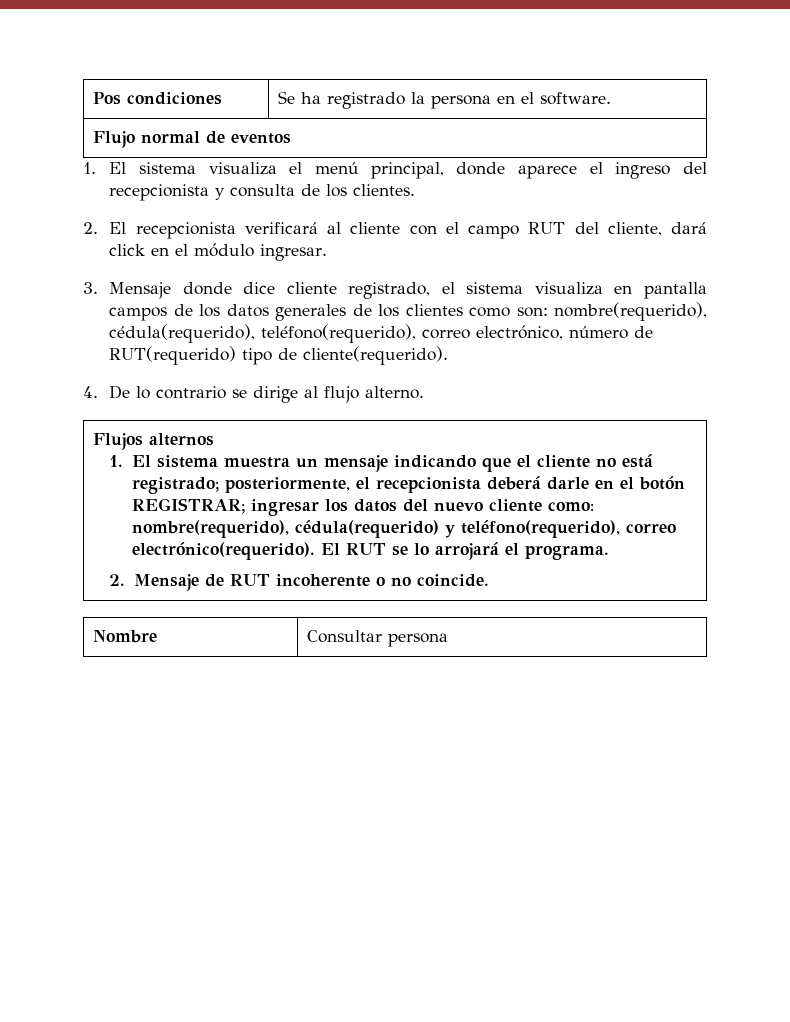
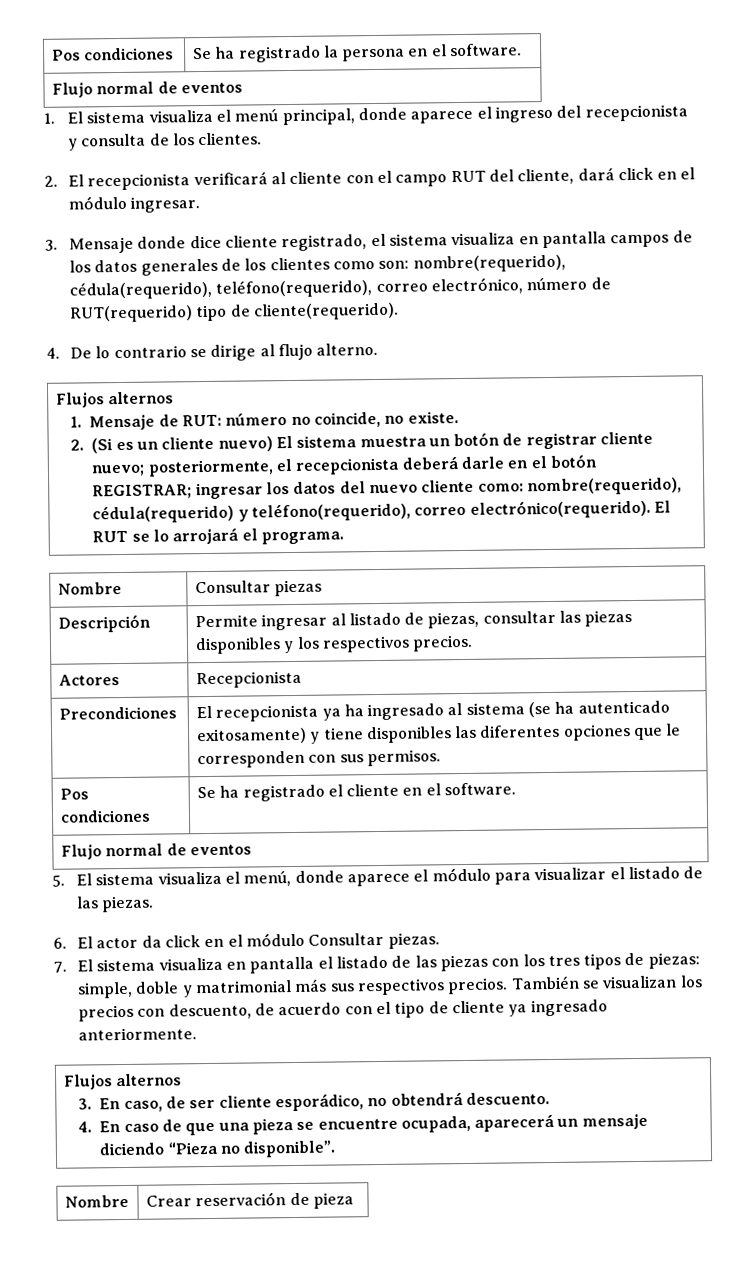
[131,454,653,472] [131,477,219,494] El sistema muestra un mensaje indicando que el cliente no está registrado; -> [89,411,459,431] [70,431,654,454] [91,464,146,477] Mensaje de RUT: número no coincide, no existe. // 2. (Si es un cliente nuevo) El sistema muestra un botón de registrar cliente nuevo;
[108,574,489,591] [93,630,158,643] [307,630,449,647] // 2. Mensaje de RUT incoherente o no coincide. // Nombre | Consultar persona -> [57,581,122,595] [194,579,323,597] [57,614,151,633] [194,610,633,631] [194,634,474,655] [58,674,120,686] [195,670,302,689] [58,706,177,720] [195,700,670,722] [195,723,682,745] [196,749,441,769] [59,788,89,800] [59,809,151,823] [196,782,517,802] [60,843,252,860] [52,866,704,887] [76,895,155,913] [53,932,440,949] [53,952,700,974] [77,975,703,999] [78,999,608,1022] [78,1027,198,1041] [63,1073,183,1090] [78,1092,550,1113] [78,1113,648,1136] [99,1140,336,1158] [64,1194,129,1208] [145,1192,354,1209] // Nombre | Consultar piezas // Descripción | Permite ingresar al listado de piezas, consultar las piezas disponibles y los respectivos precios. // Actores | Recepcionista // Precondiciones | El recepcionista ya ha ingresado al sistema (se ha autenticado exitosamente) y tiene disponibles las diferentes opciones que le corresponden con sus permisos. // Pos condiciones | Se ha registrado el cliente en el software. // Flujo normal de eventos // 5. El sistema visualiza el menú, donde aparece el módulo para visualizar el listado de las piezas. // 6. El actor da click en el módulo Consultar piezas. // 7. El sistema visualiza en pantalla el listado de las piezas con los tres tipos de piezas: simple, doble y matrimonial más sus respectivos precios. También se visualizan los precios con descuento, de acuerdo con el tipo de cliente ya ingresado anteriormente. // Flujos alternos // 3. En caso, de ser cliente esporádico, no obtendrá descuento. // 4. En caso de que una pieza se encuentre ocupada, aparecerá un mensaje diciendo “Pieza no disponible”. // Nombre | Crear reservación de pieza

